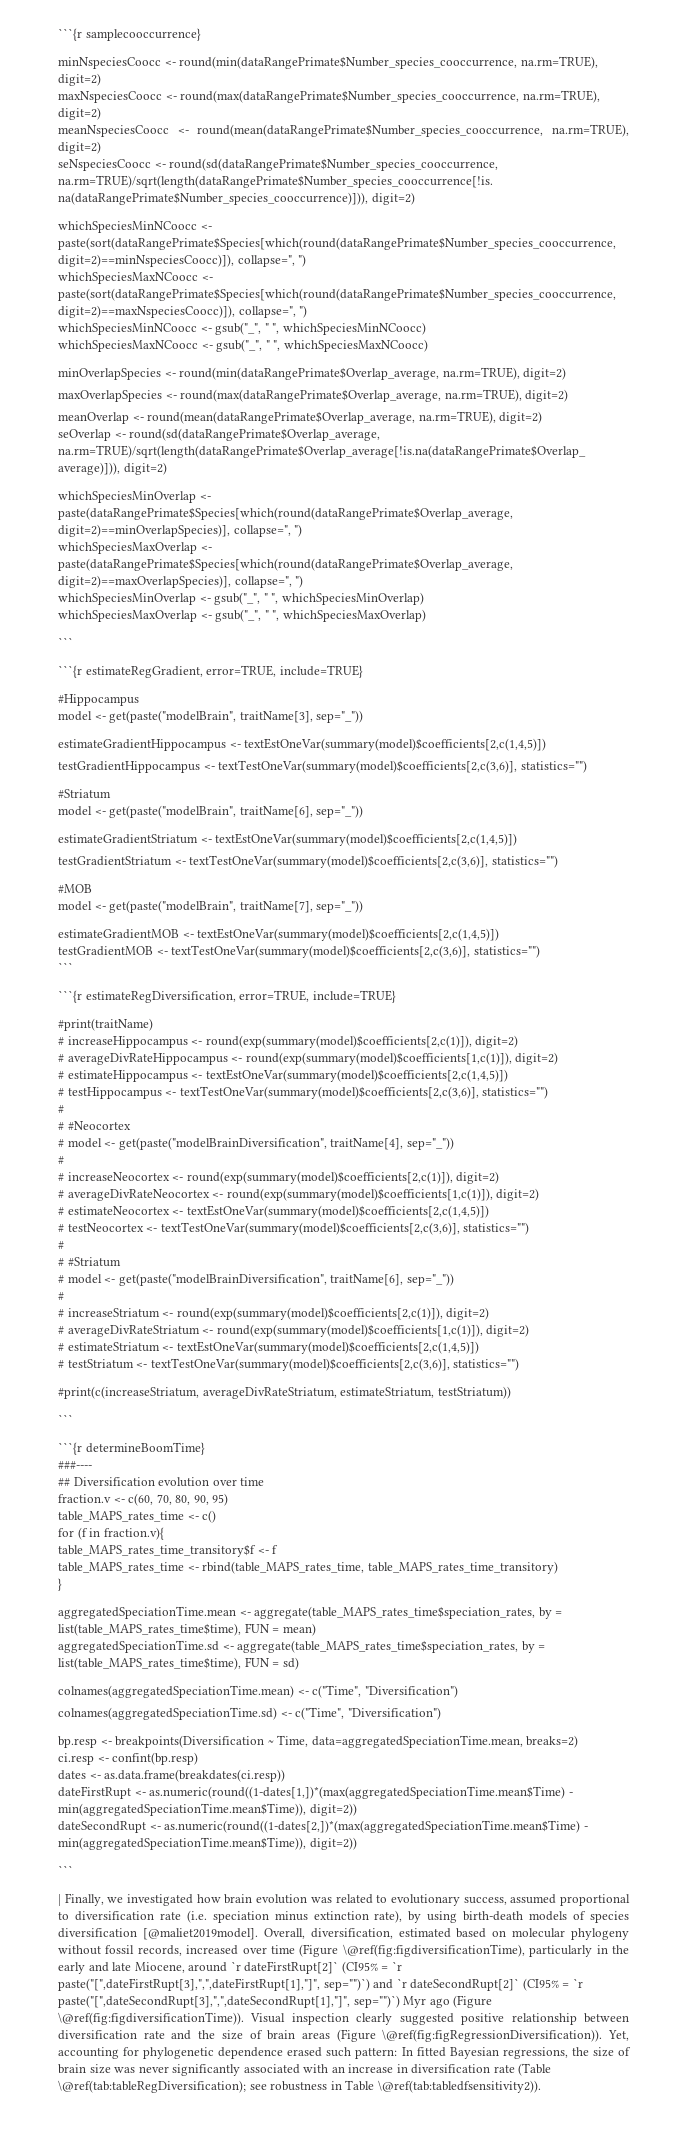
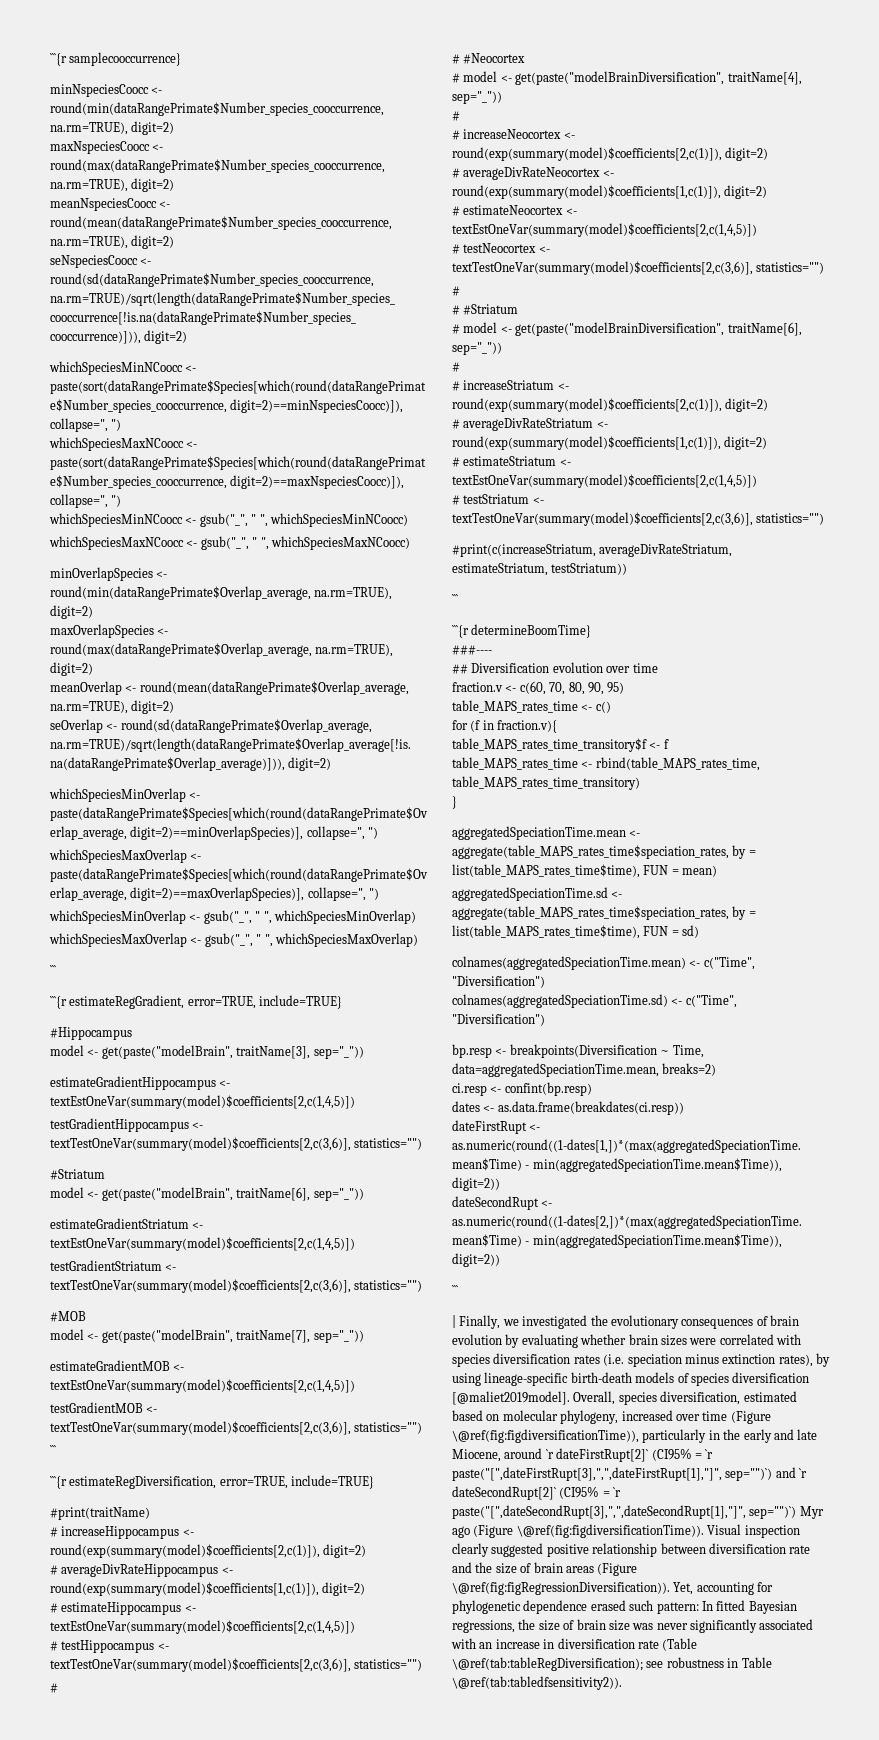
[196,1894,630,1906] [58,1911,181,1921] how brain evolution was related to evolutionary success, assumed proportional to diversification rate -> [590,1315,799,1329] [452,1334,801,1348] [452,1353,600,1367] the evolutionary consequences of brain evolution by evaluating whether brain sizes were correlated with species diversification rates
[374,1910,403,1923] rate), -> [778,1354,813,1367] rates),
(458, 1917) none -> [484,1372,569,1386] lineage-specific
(305, 1933) none -> [618,1392,657,1405] species
[571,1928,629,1940] [58,1945,182,1956] phylogeny without fossil records, -> [560,1410,619,1424] phylogeny,
[342,1944,525,1957] \@ref(fig:figdiversificationTime), -> [452,1429,639,1443] \@ref(fig:figdiversificationTime)),

